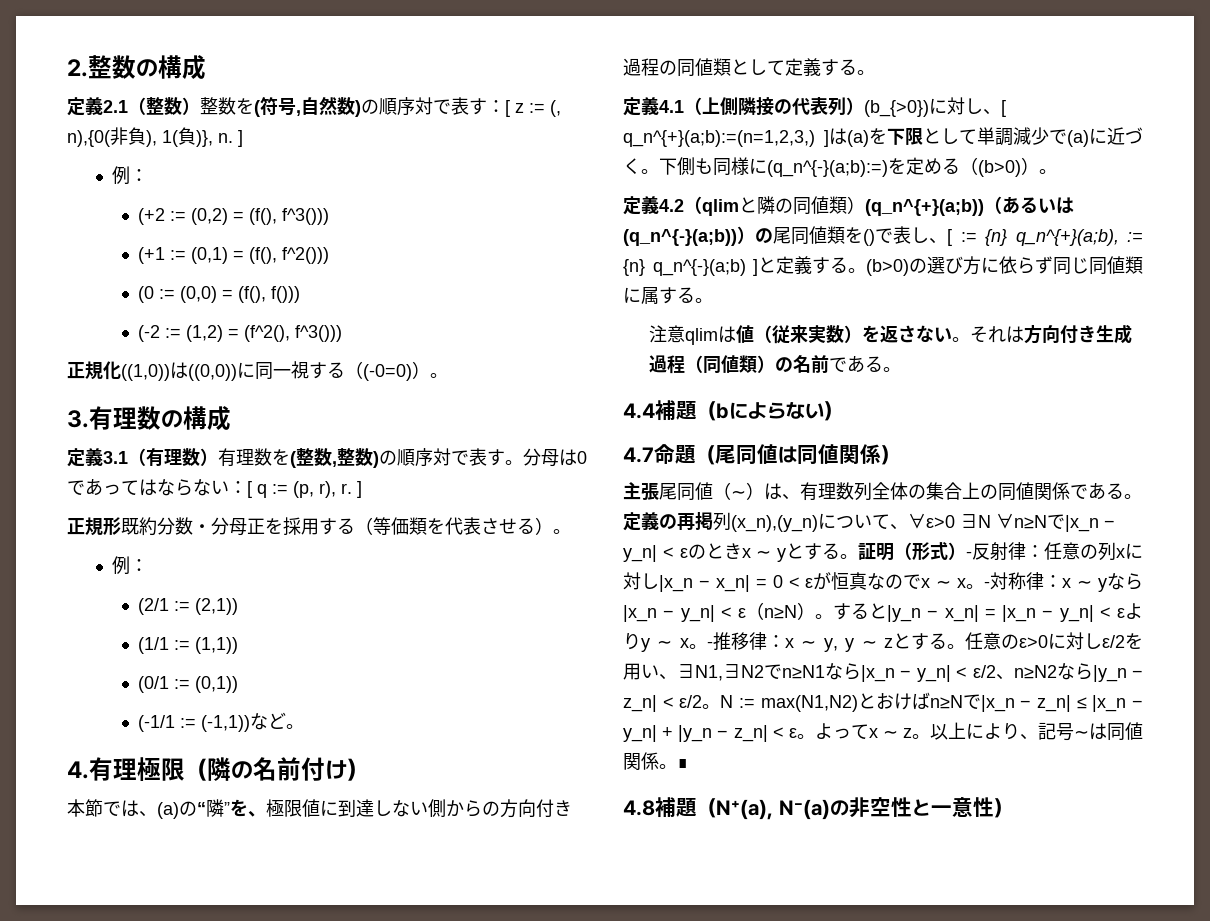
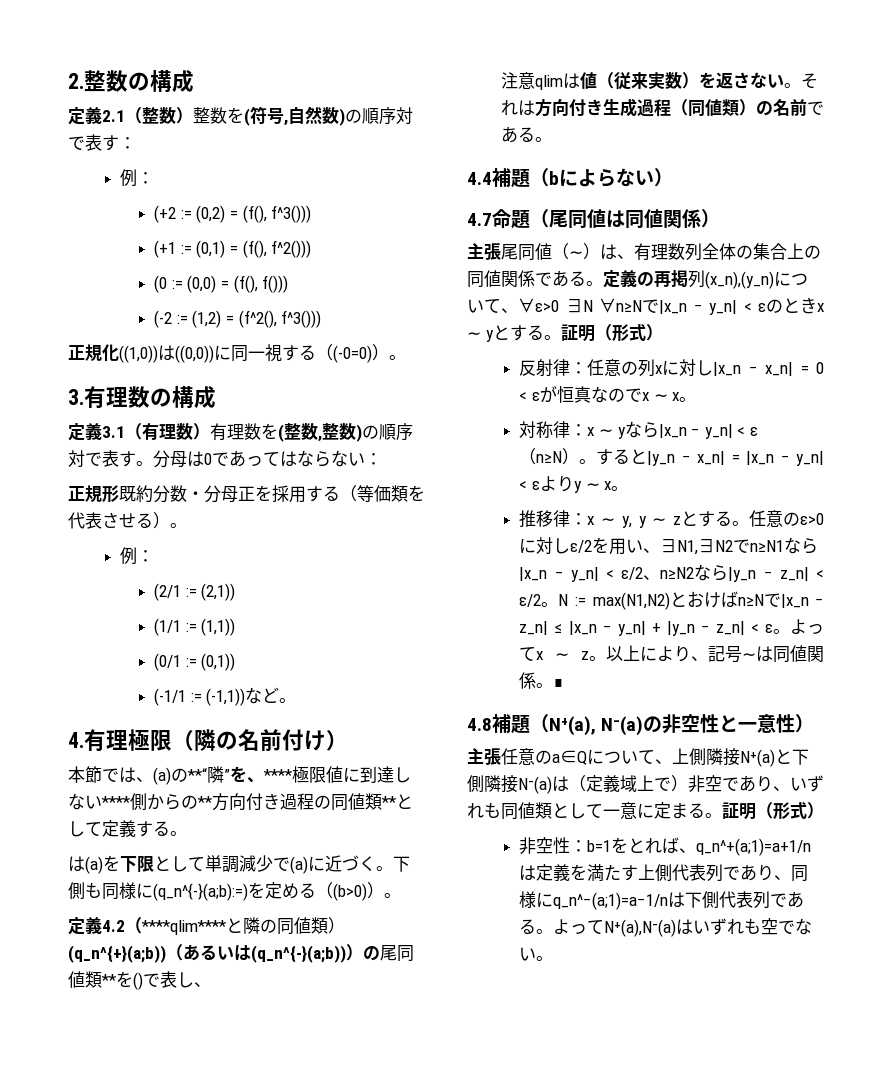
[505,100,561,117] [67,127,243,147] [ z := (, n),{0(非負), 1(負)}, n. ] -> (136, 143) none
[247,481,362,498] [ q := (p, r), r. ] -> (382, 459) none
[197,802,206,815] “ -> [187,768,207,781] **“
(266, 814) none -> [263,769,292,781] ****
(428, 808) none -> [101,796,130,808] ****
(500, 808) none -> [197,796,212,808] **
(731, 67) none -> [381,796,396,808] **
[623,97,1006,117] [623,130,829,147] 定義4.1（上側隣接の代表列）(b_{>0})に対し、[ q_n^{+}(a;b):=(n=1,2,3,) ] -> (187, 833) none
[702,199,739,216] qlim -> [141,920,226,935] ****qlim****
(845, 235) none -> [101,974,116,986] **
[947,229,1143,246] [623,256,1143,276] [623,287,713,304] [ := {n} q_n^{+}(a;b), := {n} q_n^{-}(a;b) ]と定義する。(b>0)の選び方に依らず同じ同値類に属する。 -> (211, 984) none
[966,551,972,558] - -> (663, 332) //
[984,581,991,588] - -> (697, 399) //
[706,641,713,648] - -> (629, 488) //
(1013, 808) none -> [467,748,809,767] [467,775,824,794] [467,802,824,820] [519,837,812,856] [519,864,809,882] [519,891,805,910] [519,918,813,937] [519,947,554,961] // 主張任意のa∈Qについて、上側隣接N⁺(a)と下側隣接N⁻(a)は（定義域上で）非空であり、いずれも同値類として一意に定まる。証明（形式） // 非空性：b=1をとれば、q_n^+(a;1)=a+1/nは定義を満たす上側代表列であり、同様にq_n^−(a;1)=a−1/nは下側代表列である。よってN⁺(a),N⁻(a)はいずれも空でない。

